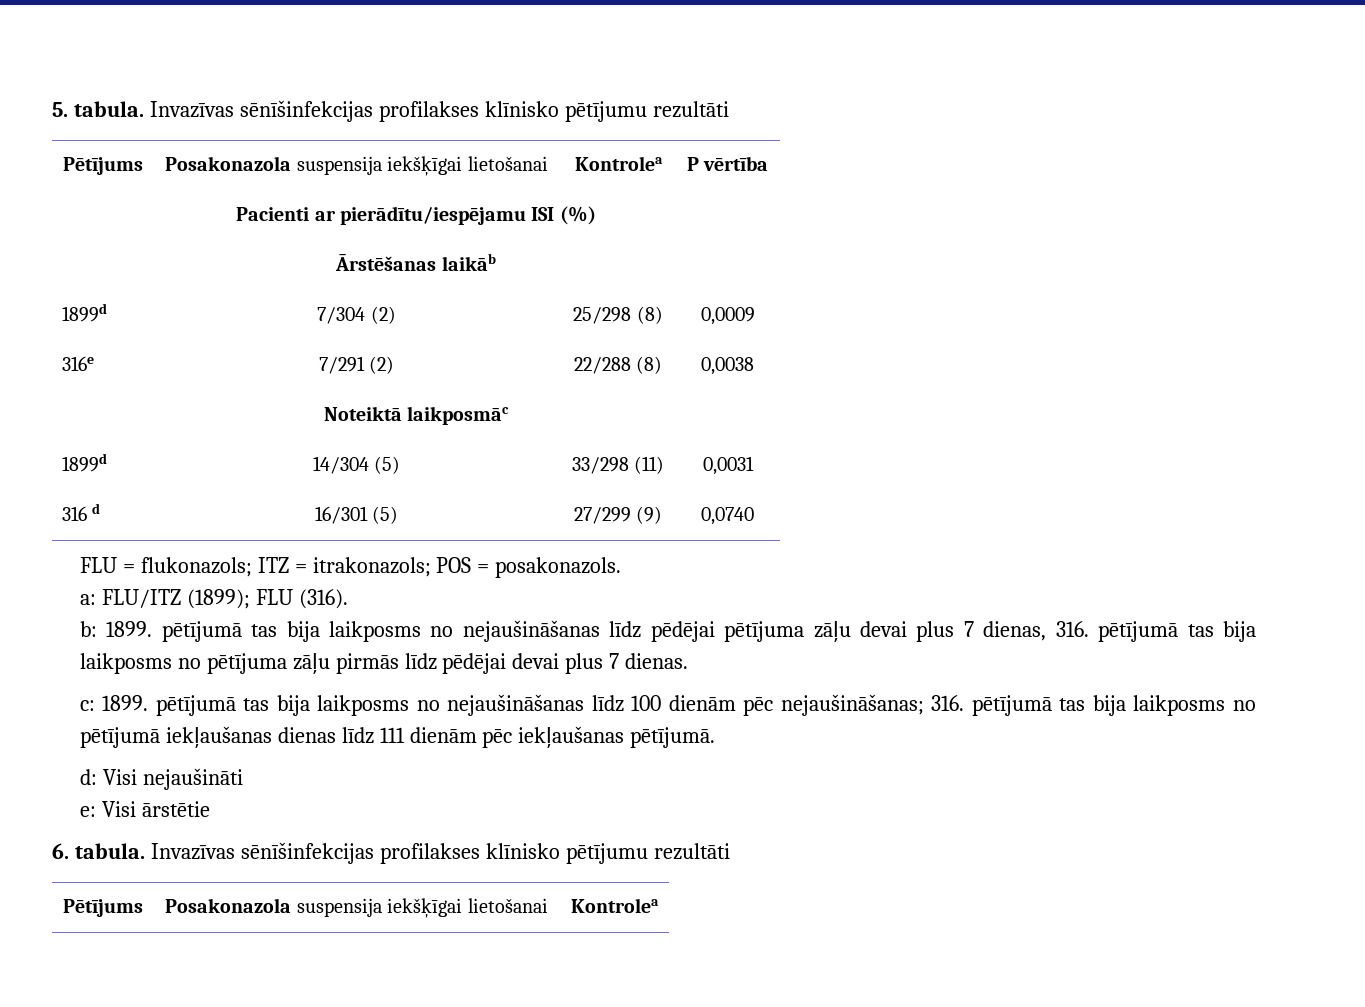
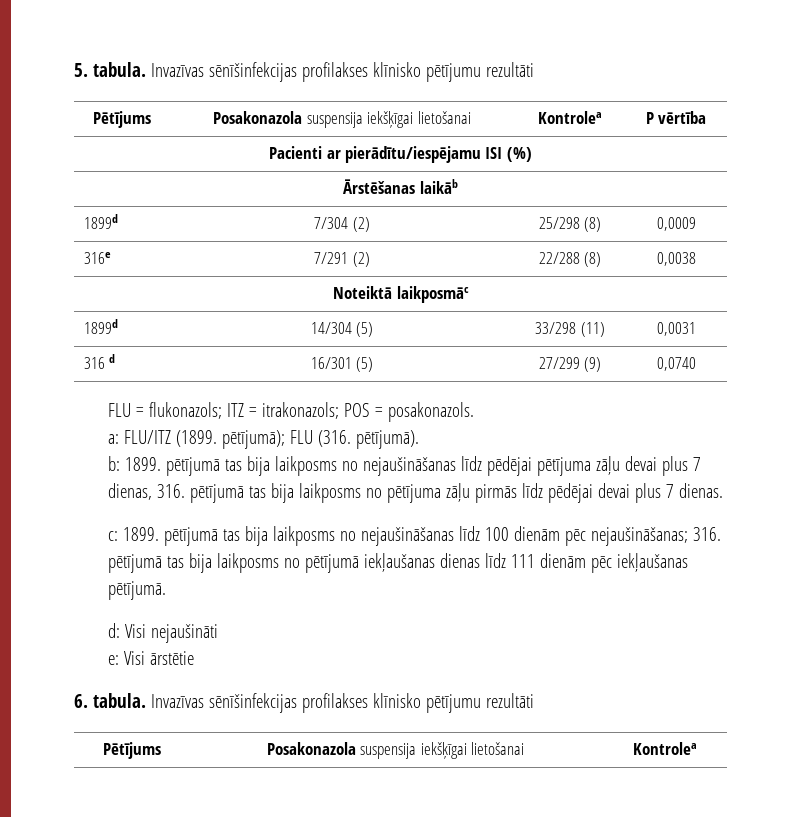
[186,589,348,609] (1899); FLU (316). -> [175,430,419,449] (1899. pētījumā); FLU (316. pētījumā).

